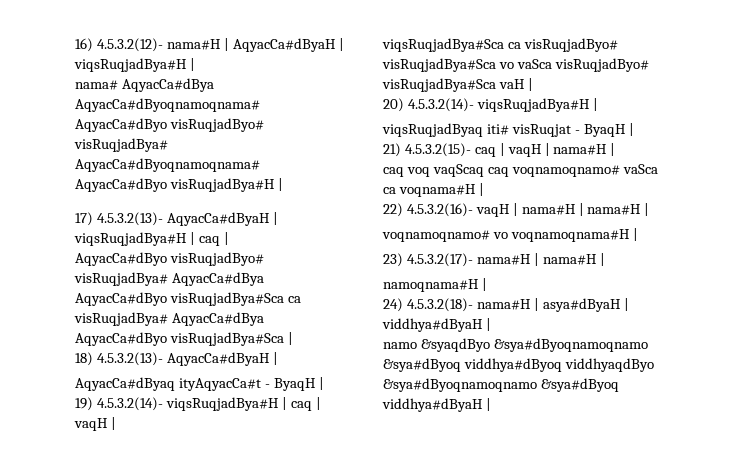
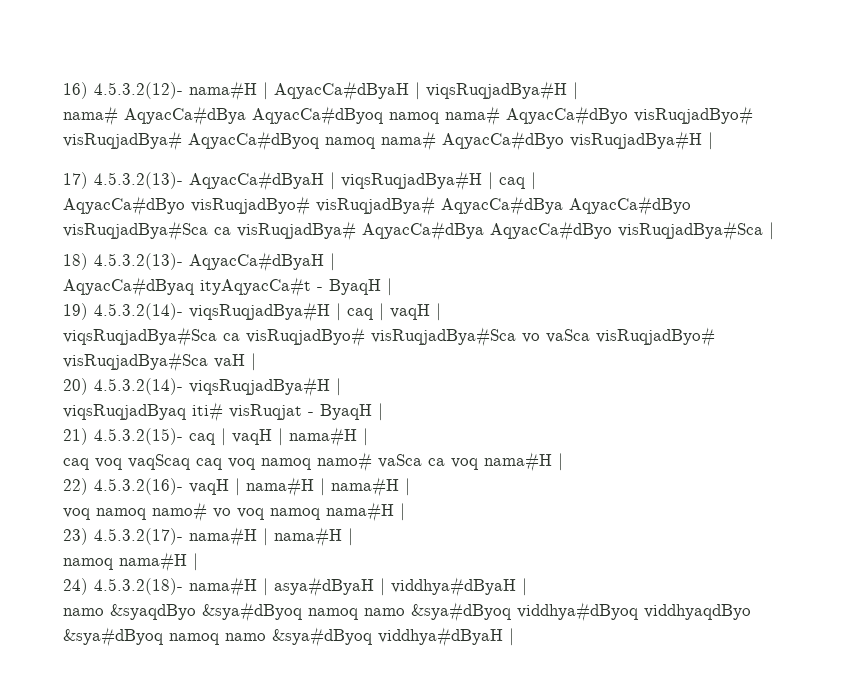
[75,98,260,112] [75,118,264,132] [74,138,168,152] [75,158,260,172] AqyacCa#dByoqnamoqnama# AqyacCa#dByo visRuqjadByo# visRuqjadBya# AqyacCa#dByoqnamoqnama# -> [252,106,753,126] [63,131,436,151] AqyacCa#dByoq namoq nama# AqyacCa#dByo visRuqjadByo# visRuqjadBya# AqyacCa#dByoq namoq nama#
[511,164,658,177] [383,184,475,197] voqnamoqnamo# vaSca ca voqnama#H -> [228,452,552,472] voq namoq namo# vaSca ca voq nama#H
[382,229,629,242] voqnamoqnamo# vo voqnamoqnama#H -> [63,502,394,522] voq namoq namo# vo voq namoq nama#H
[383,279,478,292] namoqnama#H -> [63,552,187,572] namoq nama#H
[493,338,648,352] [383,358,654,372] [383,378,537,392] &sya#dByoqnamoqnamo &sya#dByoq viddhya#dByoq viddhyaqdByo &sya#dByoqnamoqnamo -> [202,602,751,622] [63,627,266,647] &sya#dByoq namoq namo &sya#dByoq viddhya#dByoq viddhyaqdByo &sya#dByoq namoq namo

